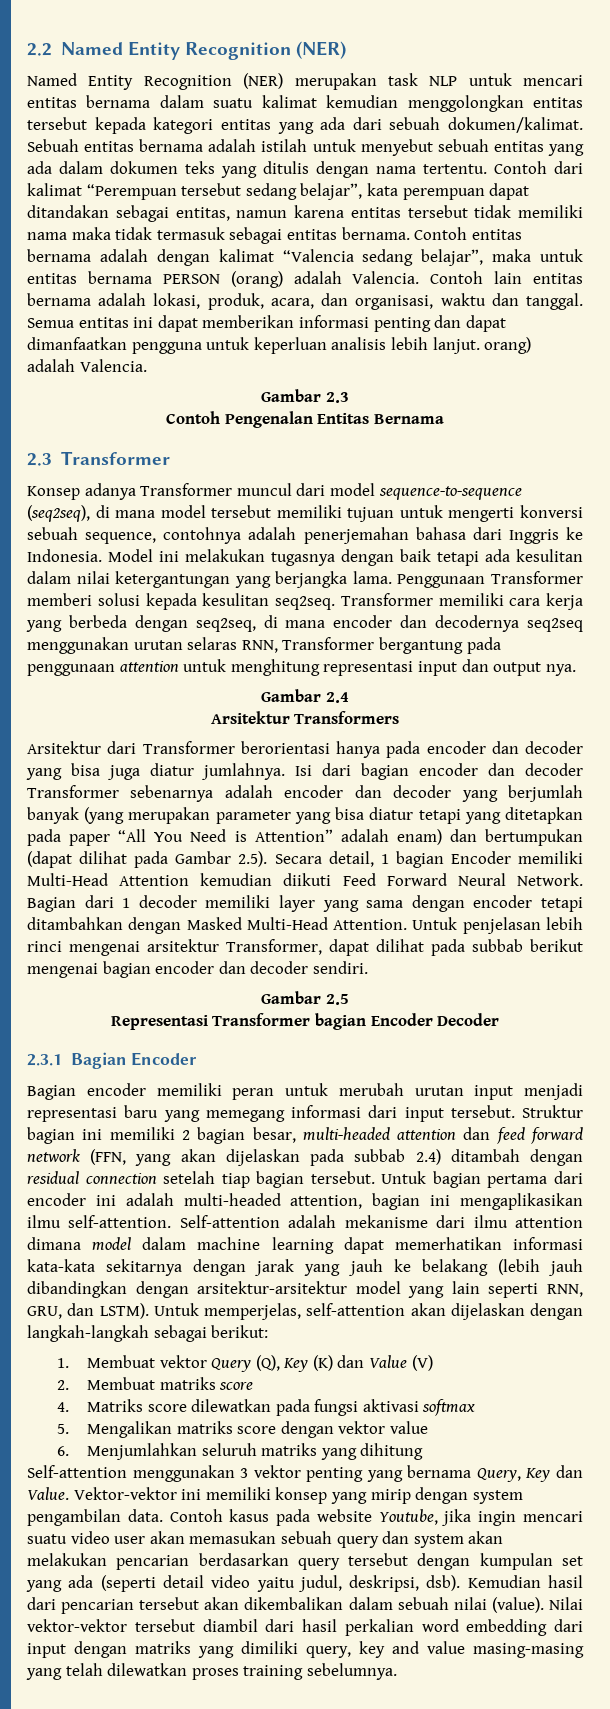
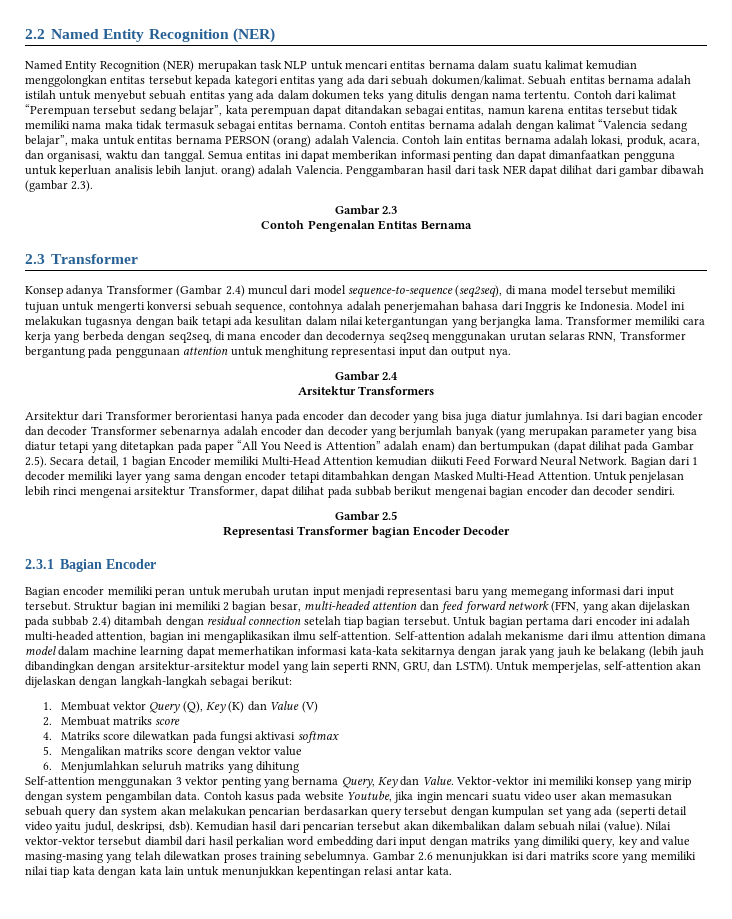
(147, 365) none -> [346,165,705,177] [25,180,94,192] Penggambaran hasil dari task NER dapat dilihat dari gambar dibawah (gambar 2.3).
(233, 489) none -> [176,285,245,297] (Gambar 2.4)
[397,571,583,588] [27,593,335,610] Penggunaan Transformer memberi solusi kepada kesulitan seq2seq. -> (563, 320) none
(397, 1671) none -> [372,851,696,863] [25,866,453,878] Gambar 2.6 menunjukkan isi dari matriks score yang memiliki nilai tiap kata dengan kata lain untuk menunjukkan kepentingan relasi antar kata.

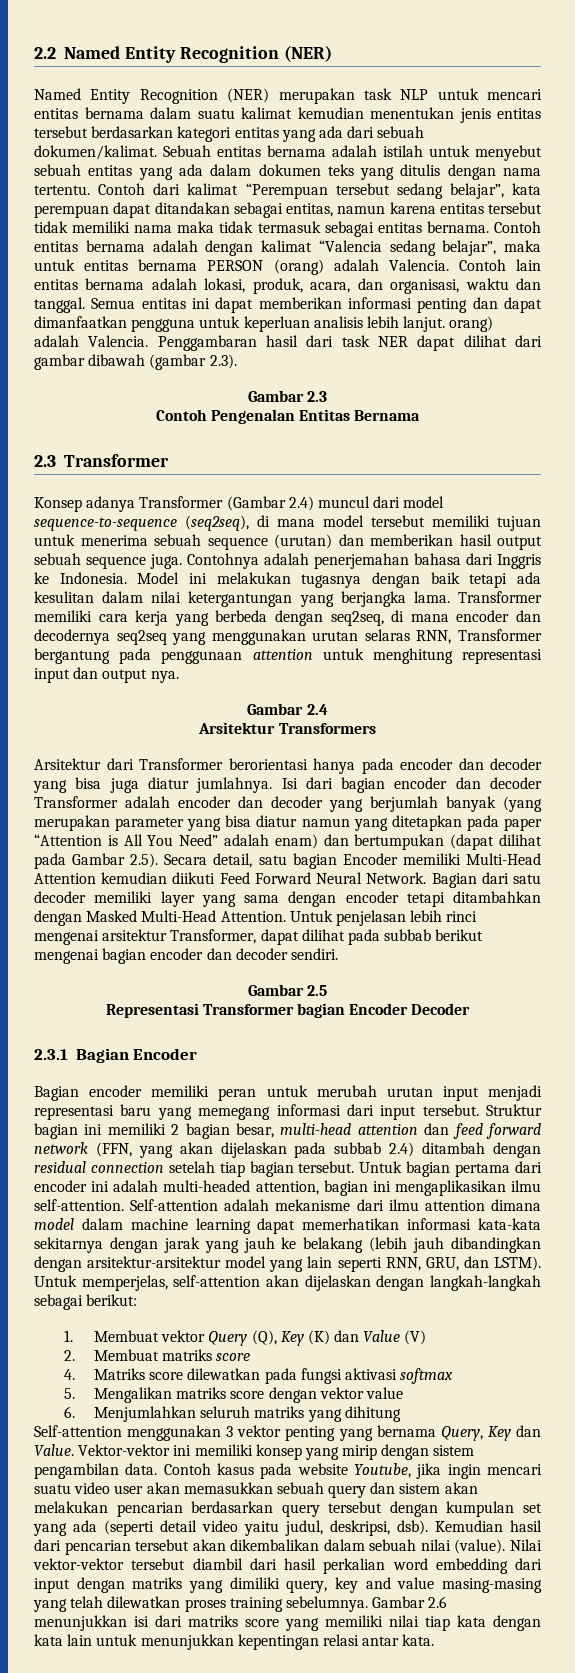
[25,75,232,87] menggolongkan entitas tersebut kepada -> [370,107,541,123] [34,126,174,138] menentukan jenis entitas tersebut berdasarkan
[96,301,344,313] mengerti konversi sebuah sequence, contohnya -> [80,534,542,550] [34,553,259,569] menerima sebuah sequence (urutan) dan memberikan hasil output sebuah sequence juga. Contohnya
(430, 337) none -> [172,632,207,645] yang
[160,426,221,438] sebenarnya -> (118, 802) none
[59,442,90,453] tetapi -> [301,818,350,827] namun
[237,440,381,451] “All You Need is Attention” -> [34,834,219,846] “Attention is All You Need”
[122,457,129,465] 1 -> [258,855,287,865] satu
[692,457,699,465] 1 -> [513,874,541,884] satu
[304,601,370,610] multi-headed -> [280,1123,352,1135] multi-head
[66,792,103,803] system -> [433,1445,475,1456] sistem
[609,791,672,801] memasukan -> [183,1482,273,1494] memasukkan
[121,807,158,818] system -> [399,1483,441,1494] sistem

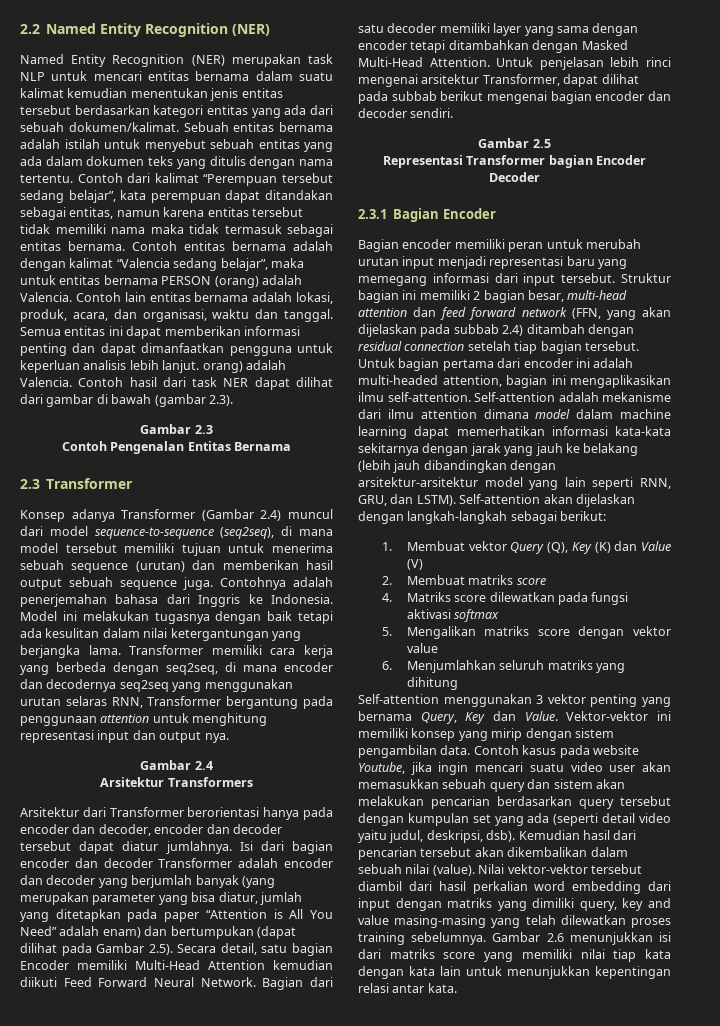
[157,335,257,351] Penggambaran -> [78,377,124,387] Contoh
[88,354,146,366] dibawah -> [96,394,152,404] di bawah
[490,758,542,770] [33,777,139,793] decoder yang bisa juga -> [98,824,282,836] [20,841,115,854] decoder, encoder dan decoder tersebut dapat
[256,815,350,827] diatur namun -> [218,892,302,905] diatur, jumlah
[34,1275,261,1291] Untuk memperjelas, self-attention -> [459,494,541,504] Self-attention

